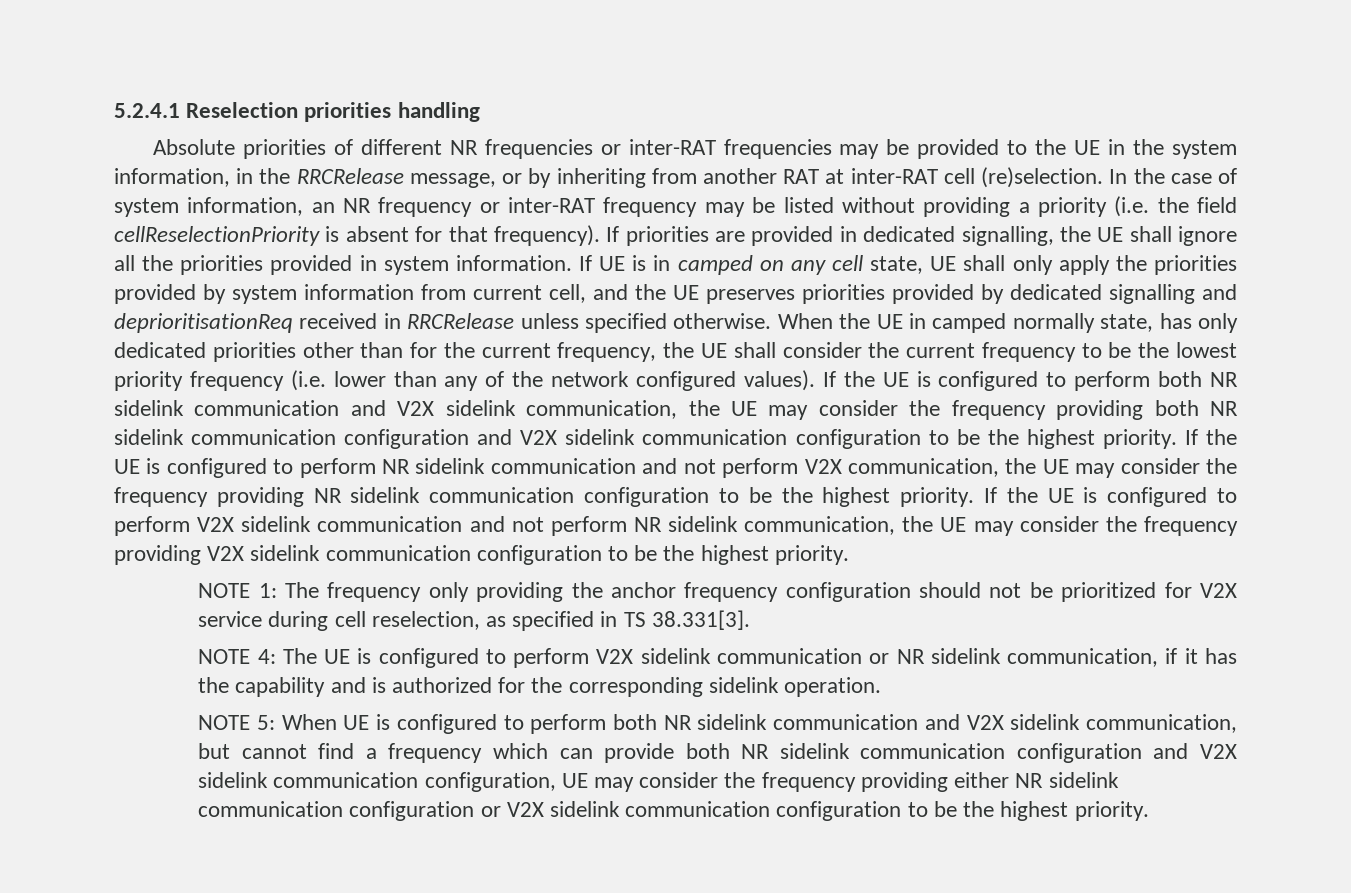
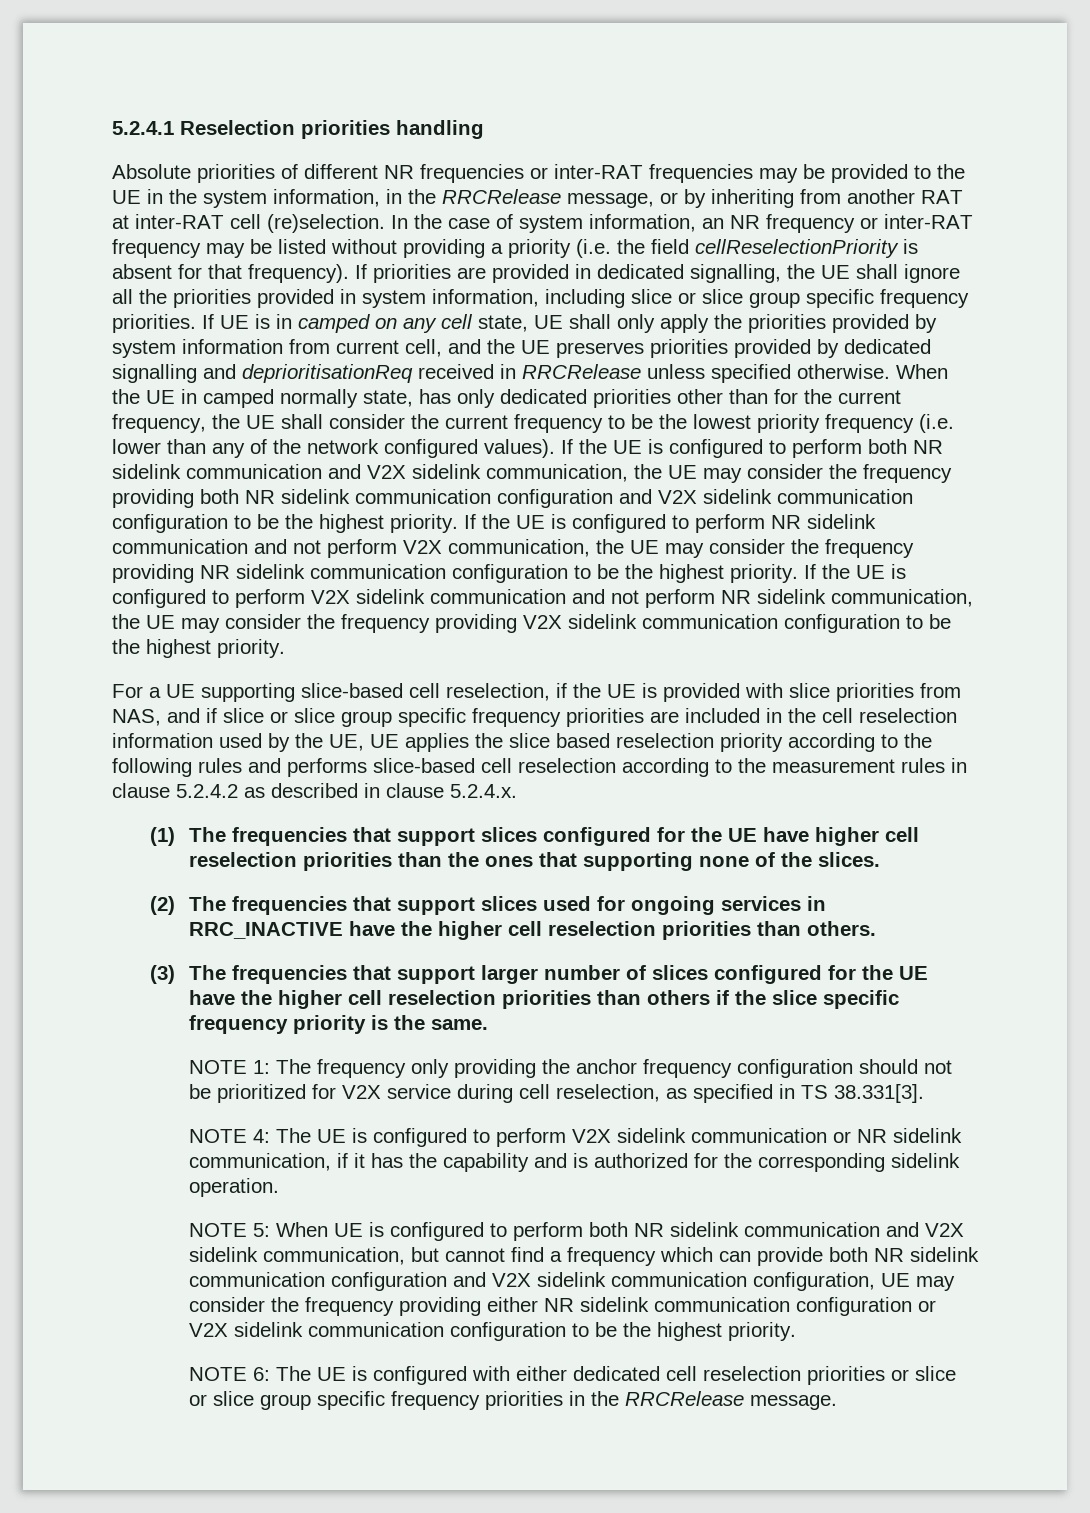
[455,255,572,271] information. -> [432,289,969,308] [112,314,196,333] information, including slice or slice group specific frequency priorities.
(849, 555) none -> [112,683,961,702] [112,708,957,727] [112,733,932,752] [112,758,967,777] [112,783,517,798] [150,827,919,846] [188,852,880,871] [150,896,826,915] [188,921,876,940] [150,965,928,984] [188,990,899,1009] [188,1015,488,1034] // For a UE supporting slice-based cell reselection, if the UE is provided with slice priorities from NAS, and if slice or slice group specific frequency priorities are included in the cell reselection information used by the UE, UE applies the slice based reselection priority according to the following rules and performs slice-based cell reselection according to the measurement rules in clause 5.2.4.2 as described in clause 5.2.4.x. // (1) The frequencies that support slices configured for the UE have higher cell reselection priorities than the ones that supporting none of the slices. // (2) The frequencies that support slices used for ongoing services in RRC_INACTIVE have the higher cell reselection priorities than others. // (3) The frequencies that support larger number of slices configured for the UE have the higher cell reselection priorities than others if the slice specific frequency priority is the same.
(1149, 811) none -> [188,1366,956,1385] [188,1391,837,1410] // NOTE 6: The UE is configured with either dedicated cell reselection priorities or slice or slice group specific frequency priorities in the RRCRelease message.

